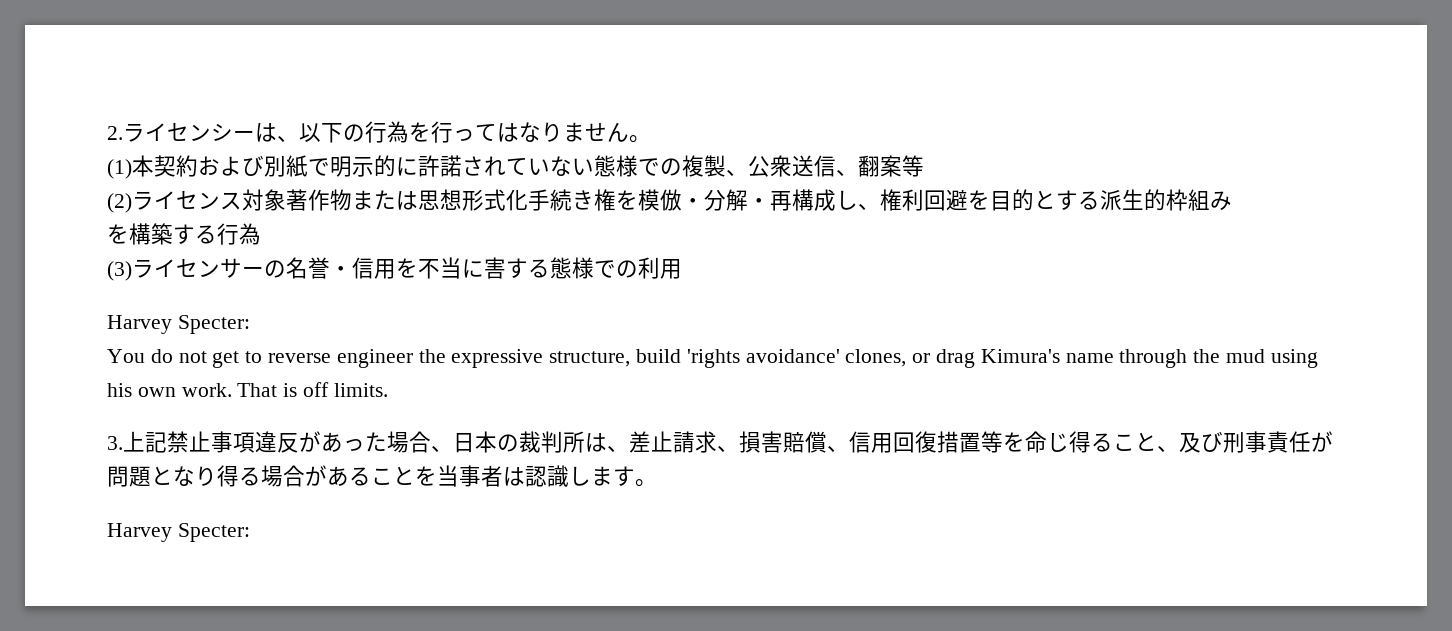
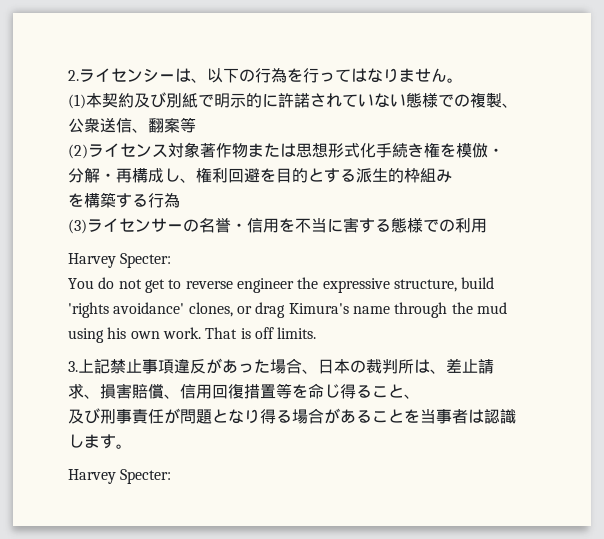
[198,156,242,176] およ -> [134,93,150,108] 及
(1179, 448) none -> (420, 396) //

